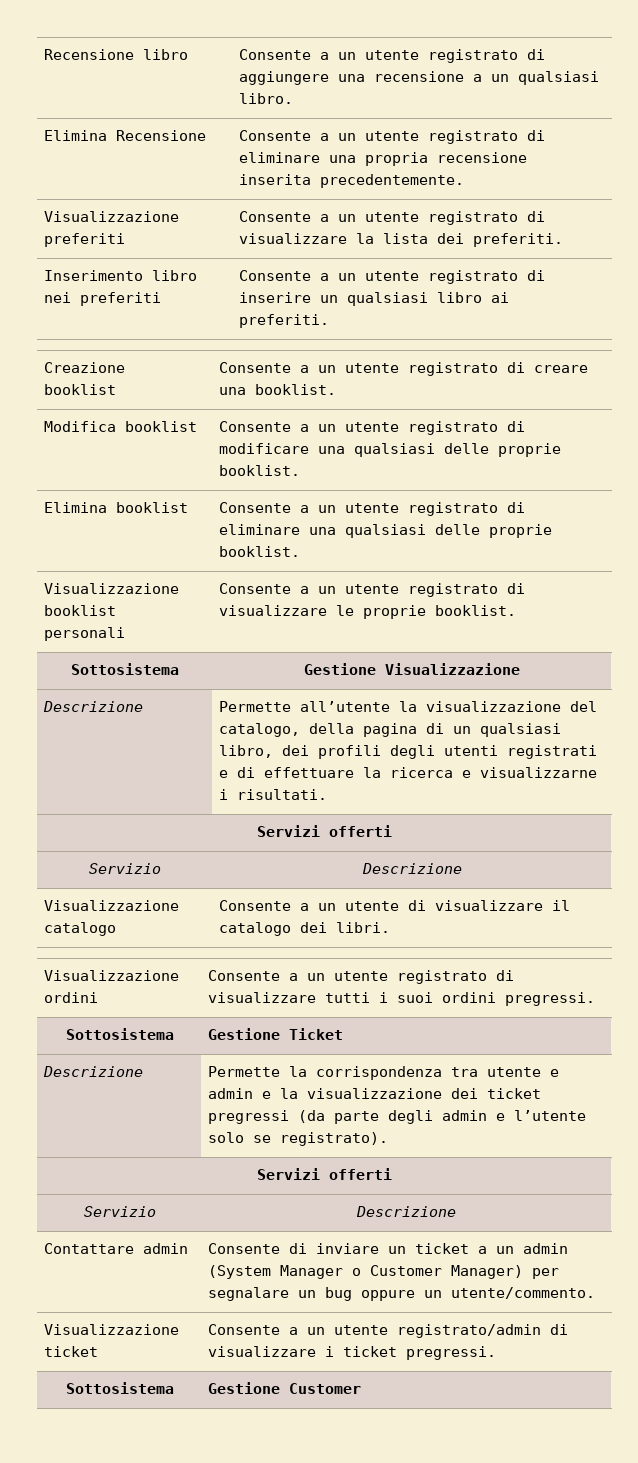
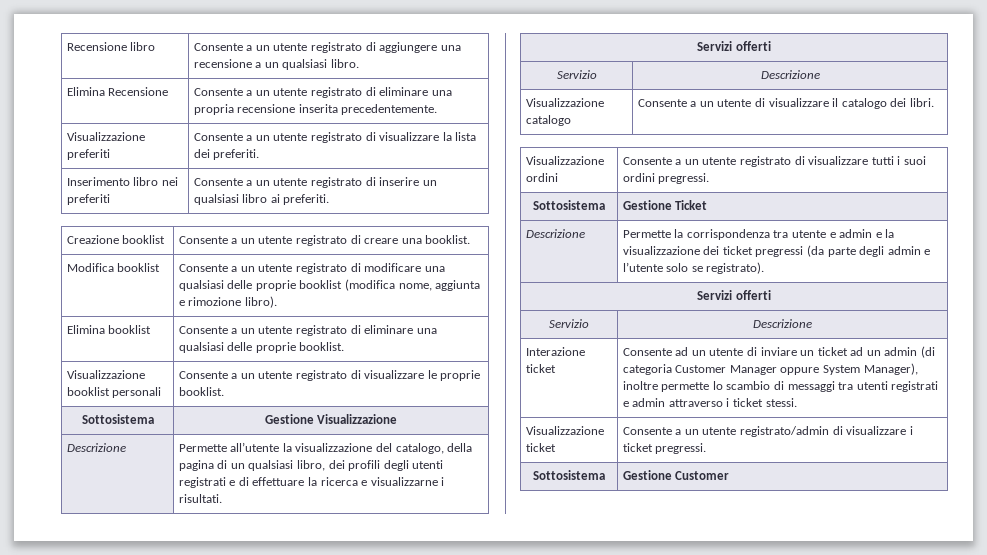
[219,465,301,476] booklist. -> [299,279,481,291] [178,296,277,308] booklist (modifica nome, aggiunta e rimozione libro).
[44,1243,189,1254] [208,1243,281,1254] Contattare admin | Consente -> [525,347,585,356] [525,364,556,373] [622,347,744,356] Interazione ticket | Consente ad un utente
[478,1246,488,1254] a -> [850,347,864,356] ad
[208,1265,560,1279] [208,1287,596,1301] (System Manager o Customer Manager) per segnalare un bug oppure un utente/commento. -> [920,346,935,358] [622,363,918,375] [622,381,939,392] [622,398,797,407] (di categoria Customer Manager oppure System Manager), inoltre permette lo scambio di messaggi tra utenti registrati e admin attraverso i ticket stessi.

